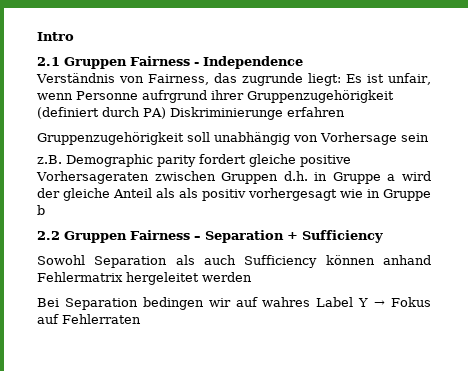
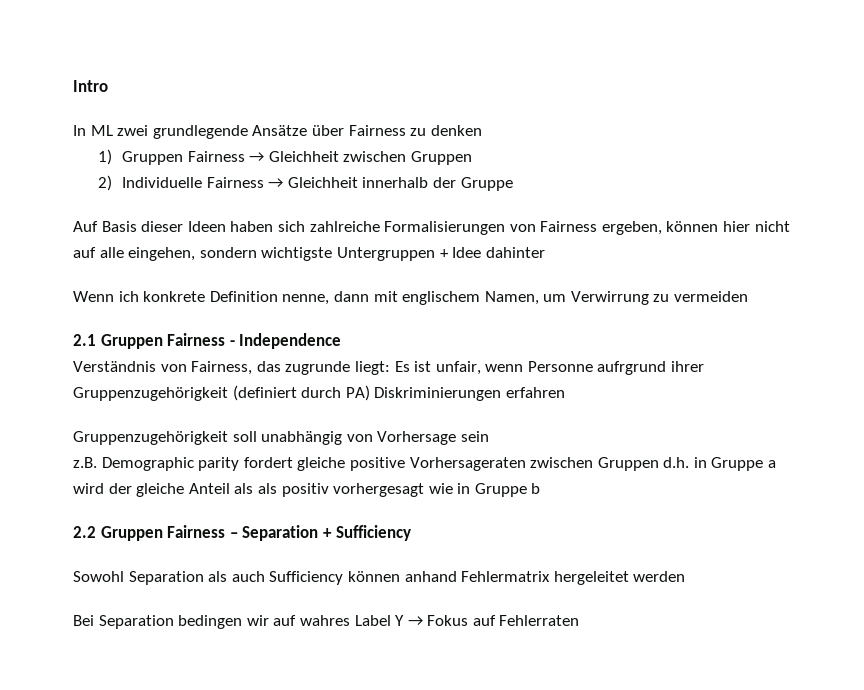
(74, 36) none -> [73,125,482,139] [97,149,473,165] [97,175,513,191] [73,221,790,235] [73,247,545,261] [73,291,749,305] // In ML zwei grundlegende Ansätze über Fairness zu denken // 1) Gruppen Fairness → Gleichheit zwischen Gruppen // 2) Individuelle Fairness → Gleichheit innerhalb der Gruppe // Auf Basis dieser Ideen haben sich zahlreiche Formalisierungen von Fairness ergeben, können hier nicht auf alle eingehen, sondern wichtigste Untergruppen + Idee dahinter // Wenn ich konkrete Definition nenne, dann mit englischem Namen, um Verwirrung zu vermeiden
[169,107,283,120] Diskriminierunge -> [374,387,502,401] Diskriminierungen

